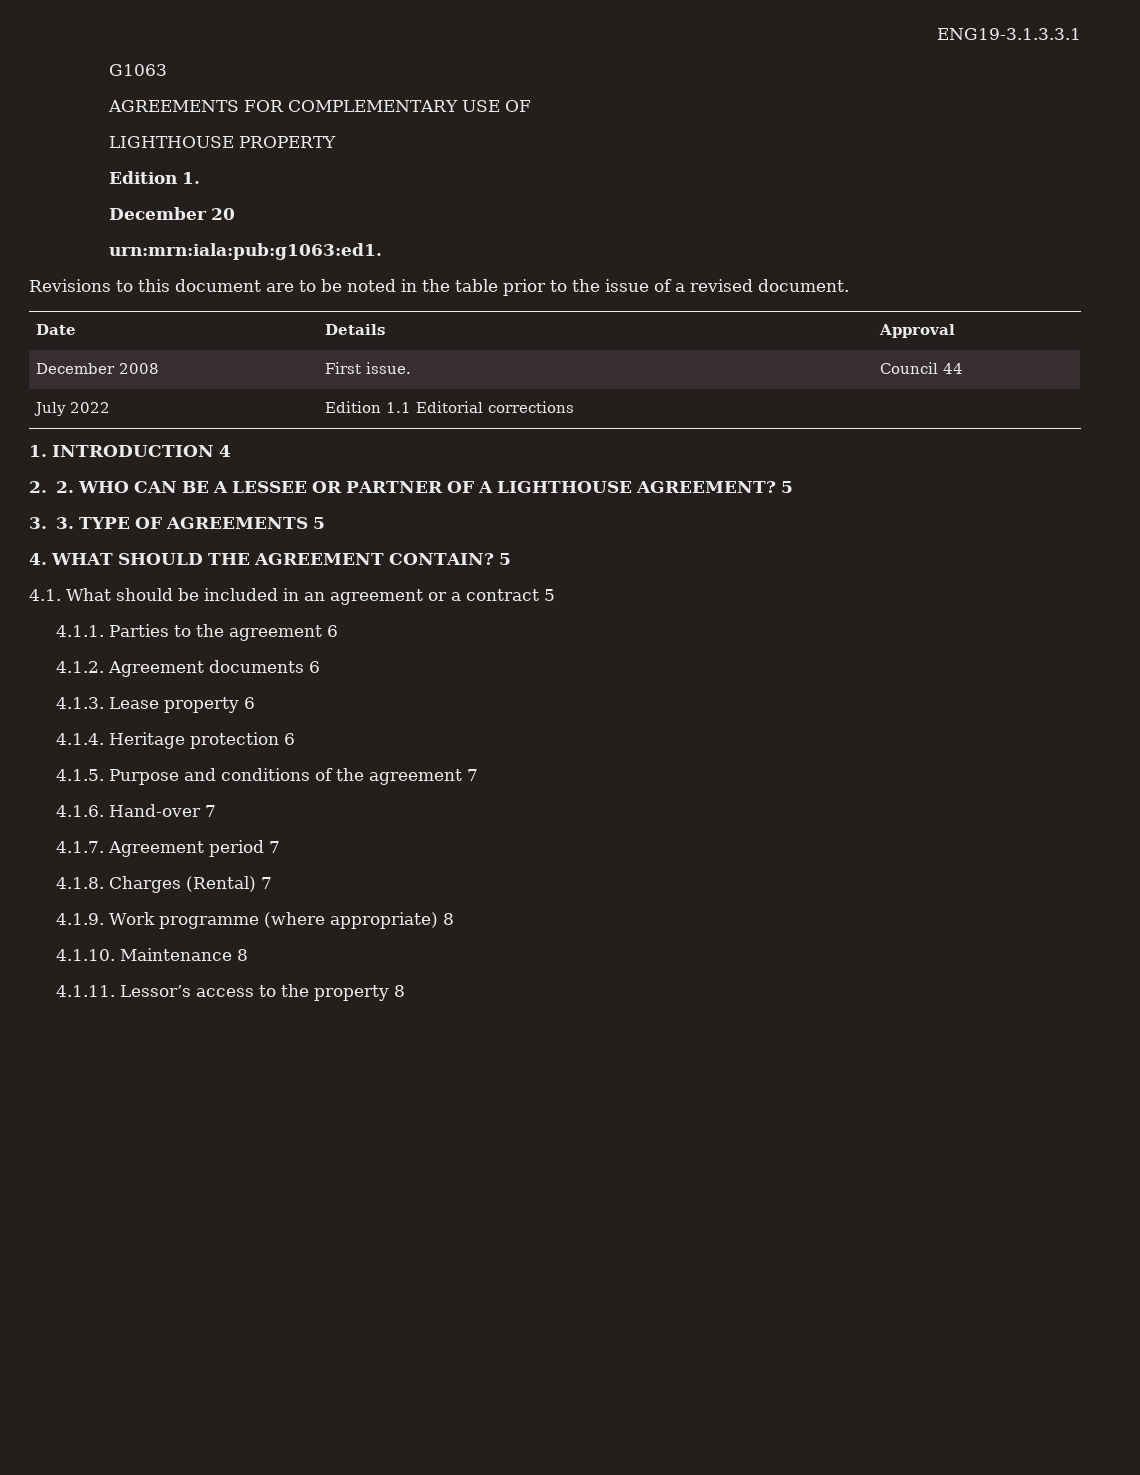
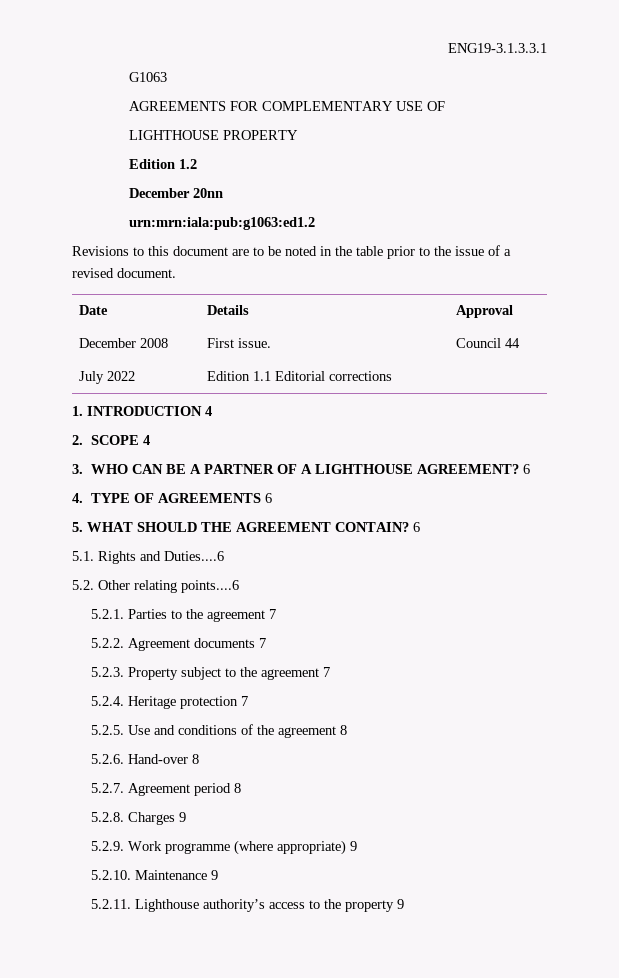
[182,172,201,184] [109,207,236,220] [109,243,383,260] 1. // December 20 // urn:mrn:iala:pub:g1063:ed1. -> [179,159,198,169] [129,188,224,198] [129,217,316,230] 1.2 // December 20nn // urn:mrn:iala:pub:g1063:ed1.2
[55,481,74,493] 2. -> [91,435,151,445] [72,464,83,474] SCOPE 4 // 3.
[231,481,342,493] LESSEE OR -> (202, 469) none
[780,481,793,493] [29,517,74,529] 5 // 3. 3. -> [523,464,531,474] [72,493,83,503] 6 // 4.
[312,517,325,529] [29,553,47,565] 5 // 4. -> [265,493,273,503] [72,522,83,532] 6 // 5.
[498,553,511,565] [29,588,555,605] [55,624,338,641] [55,660,320,677] [55,697,255,713] [55,732,295,749] [55,769,179,785] 5 // 4.1. What should be included in an agreement or a contract 5 // 4.1.1. Parties to the agreement 6 // 4.1.2. Agreement documents 6 // 4.1.3. Lease property 6 // 4.1.4. Heritage protection 6 // 4.1.5. Purpose -> [413,522,420,532] [72,551,224,564] [72,580,239,593] [91,609,277,622] [91,638,267,651] [91,667,331,680] [91,696,249,709] [91,725,151,735] 6 // 5.1. Rights and Duties....6 // 5.2. Other relating points....6 // 5.2.1. Parties to the agreement 7 // 5.2.2. Agreement documents 7 // 5.2.3. Property subject to the agreement 7 // 5.2.4. Heritage protection 7 // 5.2.5. Use
[466,769,478,781] [55,804,216,817] [55,840,280,857] [55,876,272,893] [55,912,454,929] [55,948,248,961] [55,985,191,997] 7 // 4.1.6. Hand-over 7 // 4.1.7. Agreement period 7 // 4.1.8. Charges (Rental) 7 // 4.1.9. Work programme (where appropriate) 8 // 4.1.10. Maintenance 8 // 4.1.11. Lessor’s -> [340,725,348,735] [91,754,200,764] [91,783,242,796] [91,812,187,825] [91,840,358,855] [91,870,219,880] [91,899,266,912] 8 // 5.2.6. Hand-over 8 // 5.2.7. Agreement period 8 // 5.2.8. Charges 9 // 5.2.9. Work programme (where appropriate) 9 // 5.2.10. Maintenance 9 // 5.2.11. Lighthouse authority’s
[393,985,405,997] 8 -> [397,899,405,909] 9

